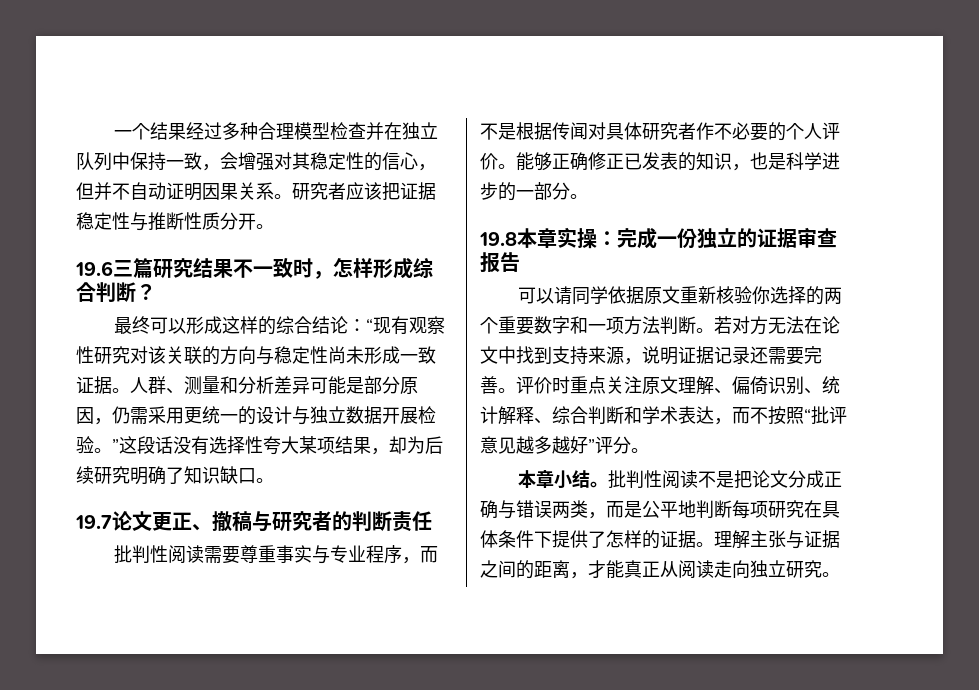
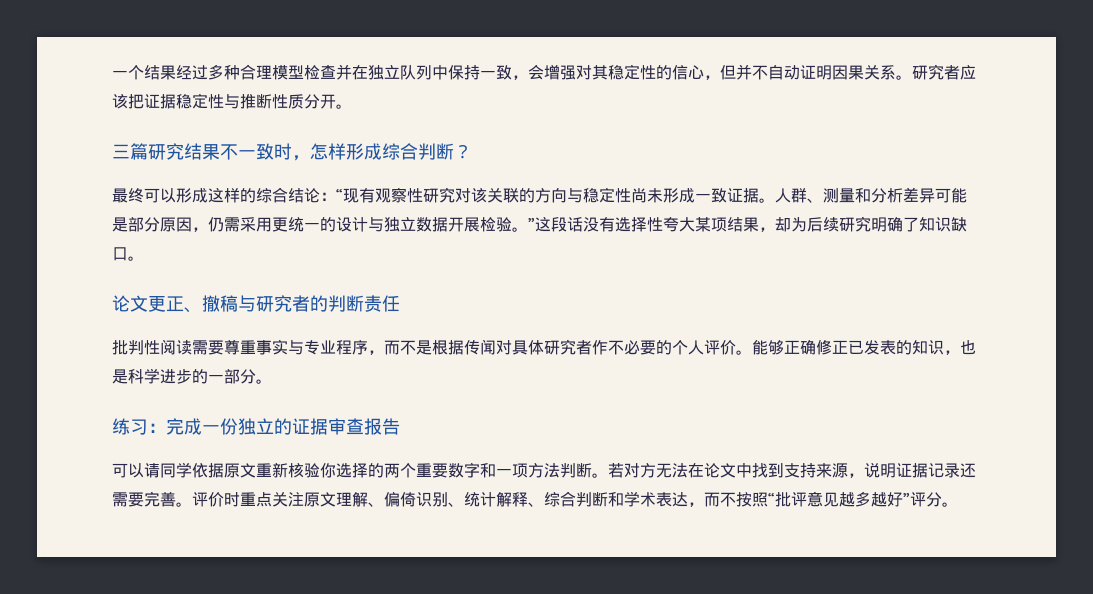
[75,261,113,276] 19.6 -> (352, 106) none
[75,515,112,529] 19.7 -> (144, 258) none
[479,227,597,249] 19.8本章实操 -> [112,418,148,435] 练习
[518,470,843,489] [480,500,840,519] [480,530,840,549] [480,560,840,579] // 本章小结。批判性阅读不是把论文分成正确与错误两类，而是公平地判断每项研究在具体条件下提供了怎样的证据。理解主张与证据之间的距离，才能真正从阅读走向独立研究。 -> (958, 504) none

